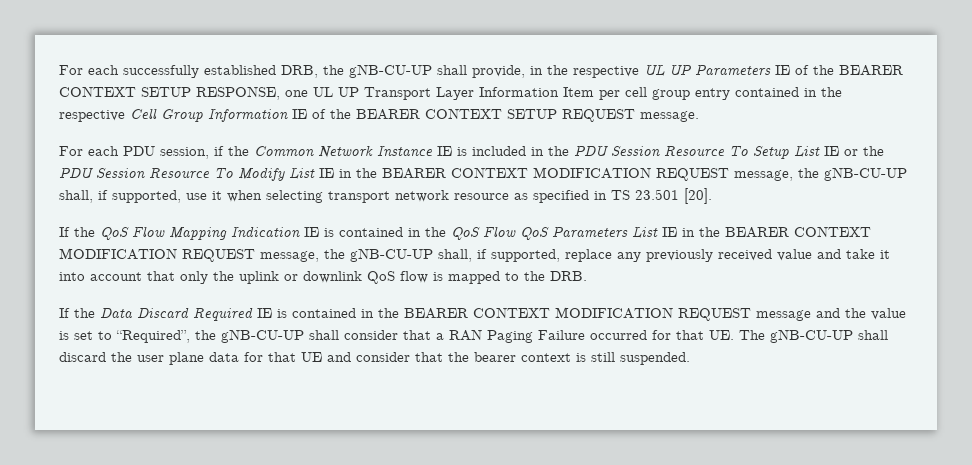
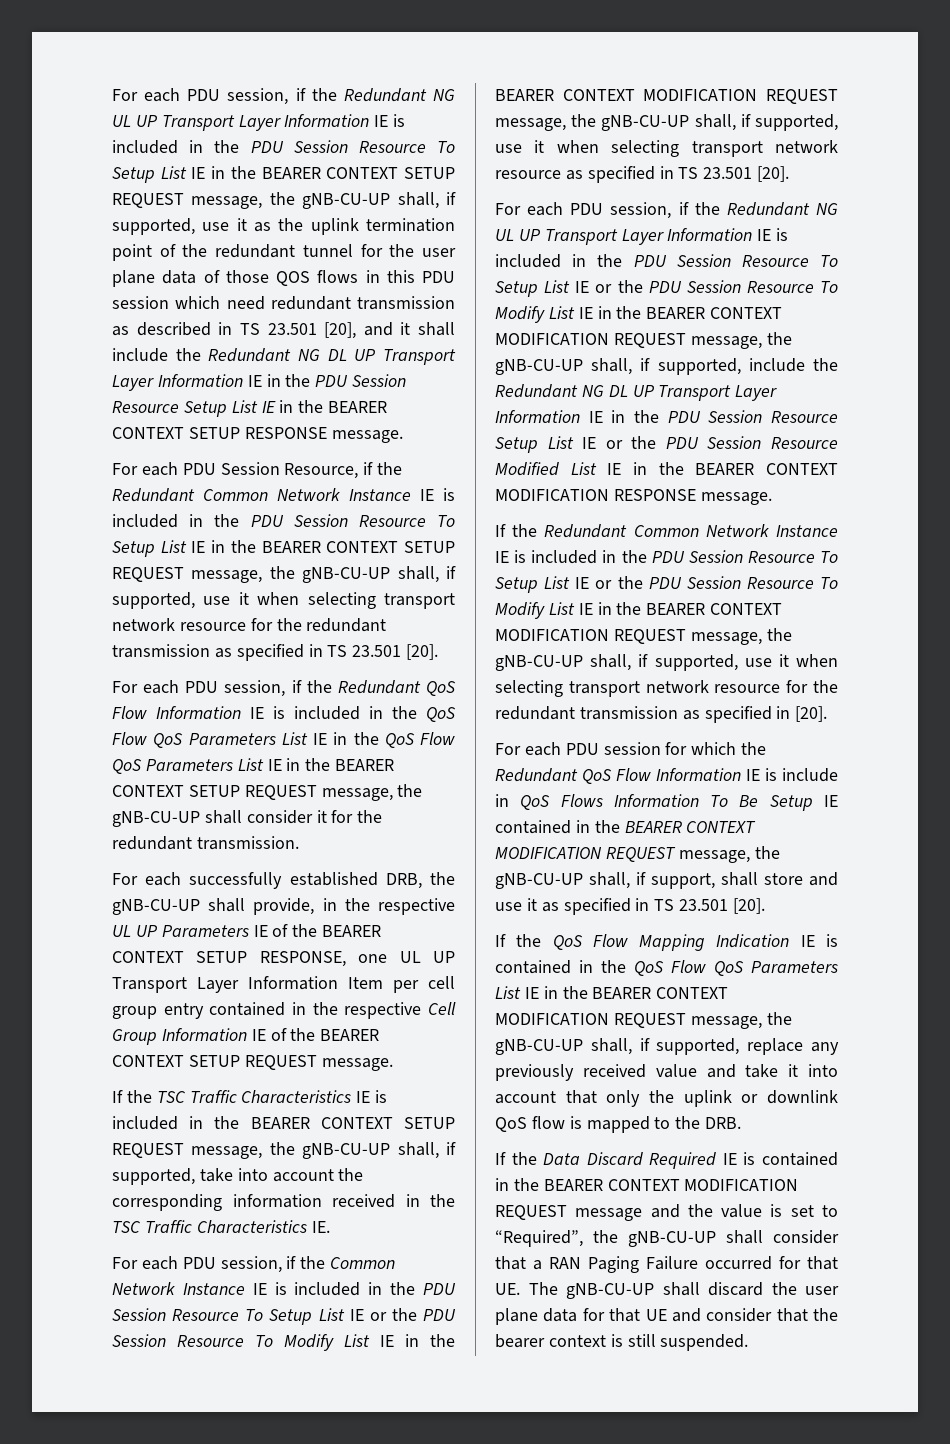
[59,65,119,75] For each -> [112,88,455,105] [112,114,406,131] [112,140,456,154] [112,166,456,183] [112,192,456,209] [112,218,456,235] [112,244,457,261] [112,270,455,287] [112,296,455,310] [112,322,455,339] [112,348,457,365] [112,374,407,391] [112,400,388,417] [112,427,403,443] [112,462,403,479] [112,488,455,502] [112,514,456,528] [112,540,456,557] [112,566,456,583] [112,592,455,609] [112,618,387,632] [112,644,439,661] [112,680,456,697] [112,706,456,722] [112,732,455,748] [112,758,395,774] [112,784,423,801] [112,810,383,827] [112,836,299,850] [112,872,182,886] For each PDU session, if the Redundant NG UL UP Transport Layer Information IE is included in the PDU Session Resource To Setup List IE in the BEARER CONTEXT SETUP REQUEST message, the gNB-CU-UP shall, if supported, use it as the uplink termination point of the redundant tunnel for the user plane data of those QOS flows in this PDU session which need redundant transmission as described in TS 23.501 [20], and it shall include the Redundant NG DL UP Transport Layer Information IE in the PDU Session Resource Setup List IE in the BEARER CONTEXT SETUP RESPONSE message. // For each PDU Session Resource, if the Redundant Common Network Instance IE is included in the PDU Session Resource To Setup List IE in the BEARER CONTEXT SETUP REQUEST message, the gNB-CU-UP shall, if supported, use it when selecting transport network resource for the redundant transmission as specified in TS 23.501 [20]. // For each PDU session, if the Redundant QoS Flow Information IE is included in the QoS Flow QoS Parameters List IE in the QoS Flow QoS Parameters List IE in the BEARER CONTEXT SETUP REQUEST message, the gNB-CU-UP shall consider it for the redundant transmission. // For each
(699, 116) none -> [112,1090,388,1103] [112,1116,455,1130] [112,1142,456,1159] [112,1168,364,1185] [112,1194,455,1211] [112,1220,330,1233] // If the TSC Traffic Characteristics IE is included in the BEARER CONTEXT SETUP REQUEST message, the gNB-CU-UP shall, if supported, take into account the corresponding information received in the TSC Traffic Characteristics IE.
(712, 196) none -> [495,202,838,219] [495,228,789,245] [495,254,838,268] [495,280,838,297] [495,306,783,323] [495,332,792,349] [495,358,838,375] [495,384,778,401] [495,410,838,423] [495,436,838,453] [495,462,838,476] [495,489,772,505] [495,524,838,538] [495,550,838,564] [495,576,838,593] [495,602,783,619] [495,628,792,645] [495,654,839,671] [495,680,838,697] [495,706,828,723] [495,742,767,756] [495,768,838,784] [495,794,838,811] [495,820,757,834] [495,846,780,863] [495,872,838,889] [495,898,766,915] // For each PDU session, if the Redundant NG UL UP Transport Layer Information IE is included in the PDU Session Resource To Setup List IE or the PDU Session Resource To Modify List IE in the BEARER CONTEXT MODIFICATION REQUEST message, the gNB-CU-UP shall, if supported, include the Redundant NG DL UP Transport Layer Information IE in the PDU Session Resource Setup List IE or the PDU Session Resource Modified List IE in the BEARER CONTEXT MODIFICATION RESPONSE message. // If the Redundant Common Network Instance IE is included in the PDU Session Resource To Setup List IE or the PDU Session Resource To Modify List IE in the BEARER CONTEXT MODIFICATION REQUEST message, the gNB-CU-UP shall, if supported, use it when selecting transport network resource for the redundant transmission as specified in [20]. // For each PDU session for which the Redundant QoS Flow Information IE is include in QoS Flows Information To Be Setup IE contained in the BEARER CONTEXT MODIFICATION REQUEST message, the gNB-CU-UP shall, if support, shall store and use it as specified in TS 23.501 [20].

